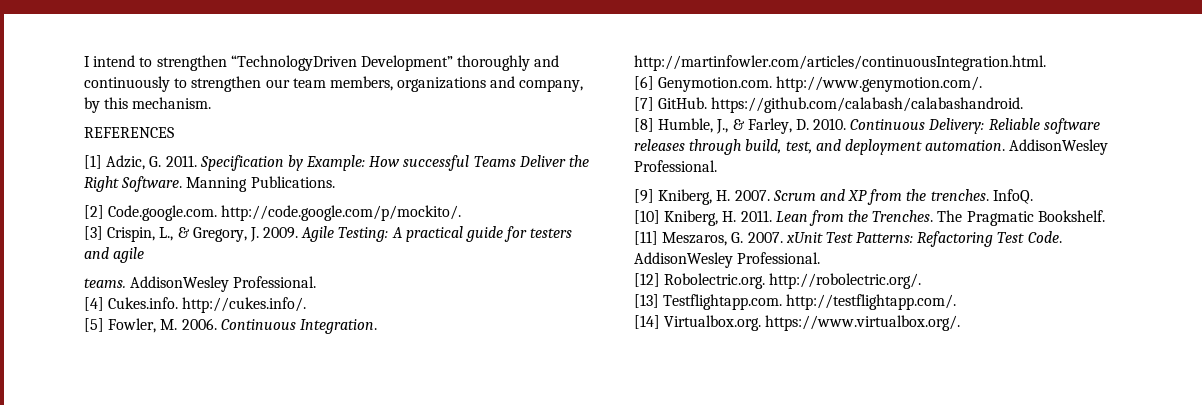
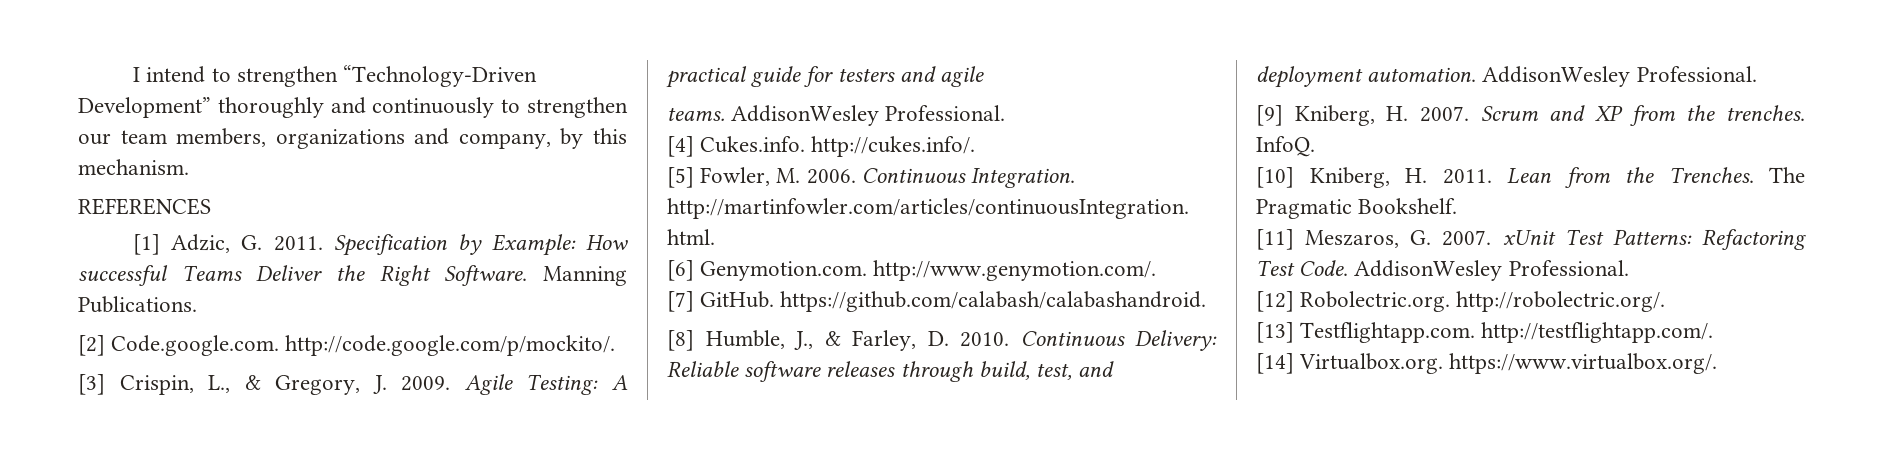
[230,55,357,71] “TechnologyDriven -> [342,65,537,87] “Technology-Driven

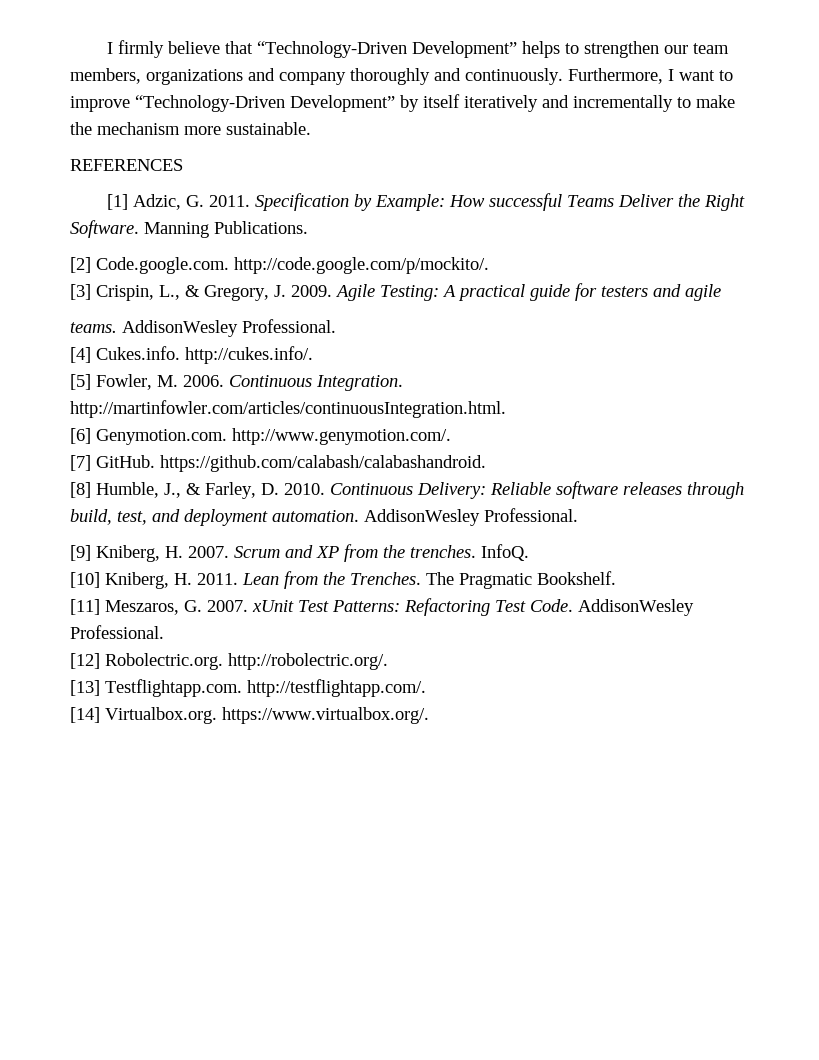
[133,65,537,87] [78,97,495,118] I intend to strengthen “Technology-Driven Development” thoroughly and continuously -> [106,40,560,58] I firmly believe that “Technology-Driven Development” helps
[458,128,627,149] [78,159,189,175] company, by this mechanism. -> [279,68,733,85] [70,94,735,112] [70,122,311,135] company thoroughly and continuously. Furthermore, I want to improve “Technology-Driven Development” by itself iteratively and incrementally to make the mechanism more sustainable.

